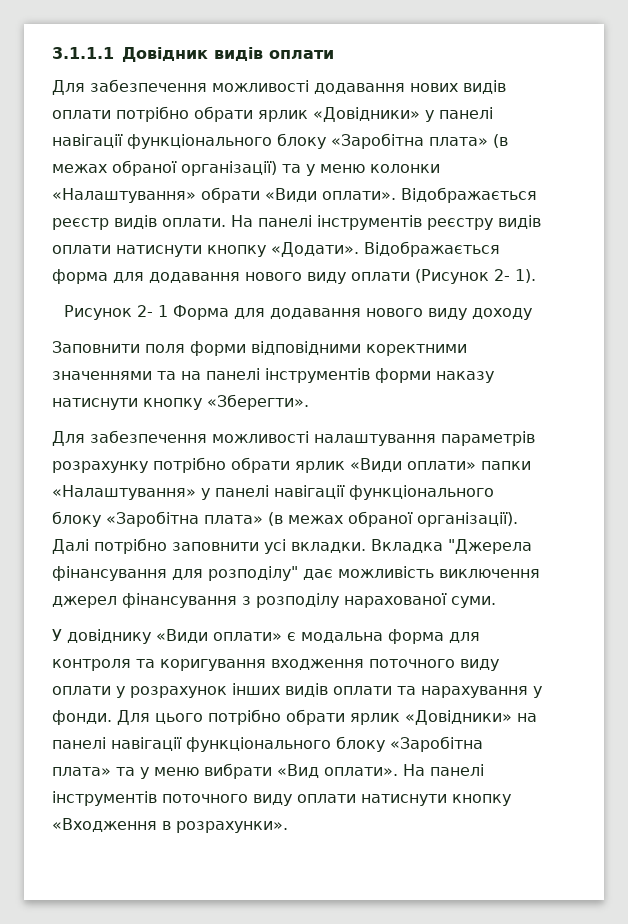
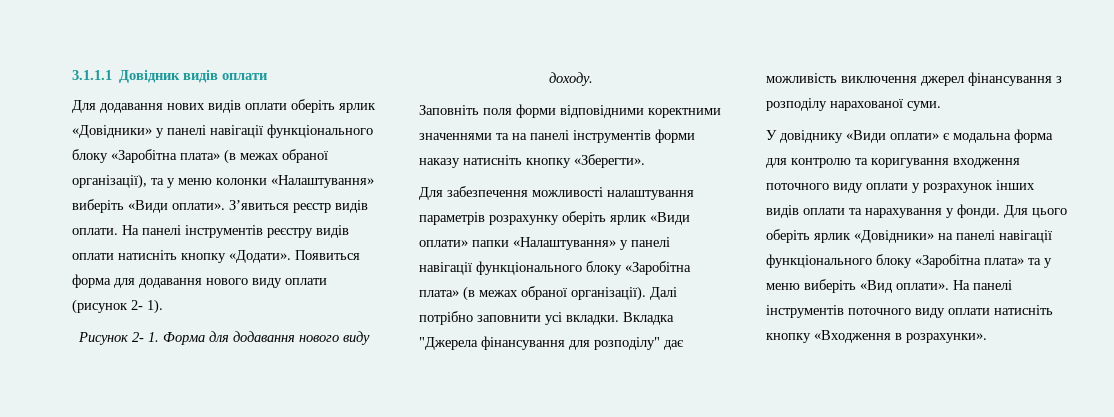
[90,79,309,92] забезпечення можливості -> (96, 106) none
[116,106,253,122] потрібно обрати -> [291,99,335,113] оберіть
[181,161,277,176] організації) -> [72,174,147,189] організації),
[201,187,260,203] обрати -> [72,199,124,213] виберіть
[401,187,537,203] Відображається -> [229,200,289,210] З’явиться
[116,245,202,257] натиснути -> [118,250,177,260] натисніть
[364,241,500,257] Відображається -> [295,250,360,260] Появиться
[415,269,489,284] (Рисунок -> [72,299,128,314] (рисунок
[157,305,168,317] 1 -> [148,332,159,342] 1.
[471,308,532,320] [52,341,140,353] доходу // Заповнити -> [549,72,593,86] [419,105,479,115] доходу. // Заповніть
[52,398,138,410] натиснути -> [463,155,522,165] натисніть
[153,457,290,473] потрібно обрати -> [562,211,606,225] оберіть
[52,659,131,671] контроля -> [791,158,851,168] контролю
[208,709,345,725] потрібно обрати -> [766,229,810,243] оберіть
[204,763,272,779] вибрати -> [804,279,856,293] виберіть
[361,794,447,806] натиснути -> [994,305,1053,315] натисніть

